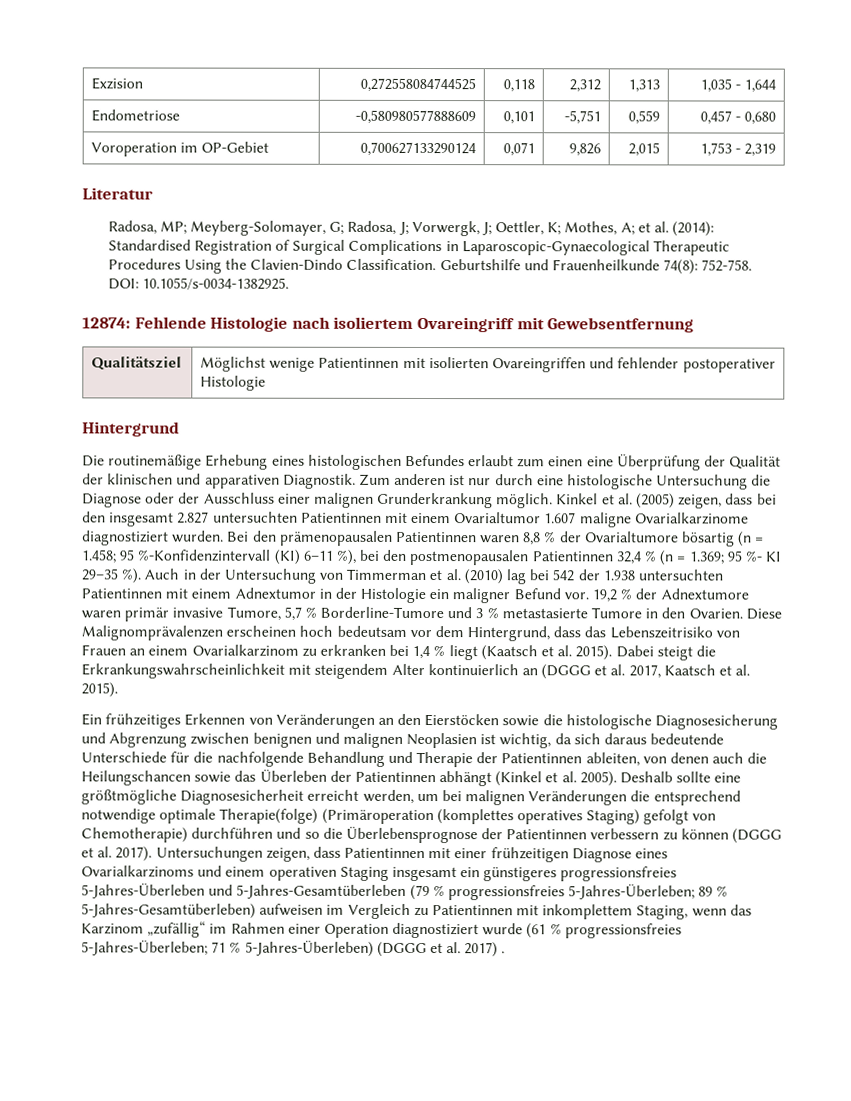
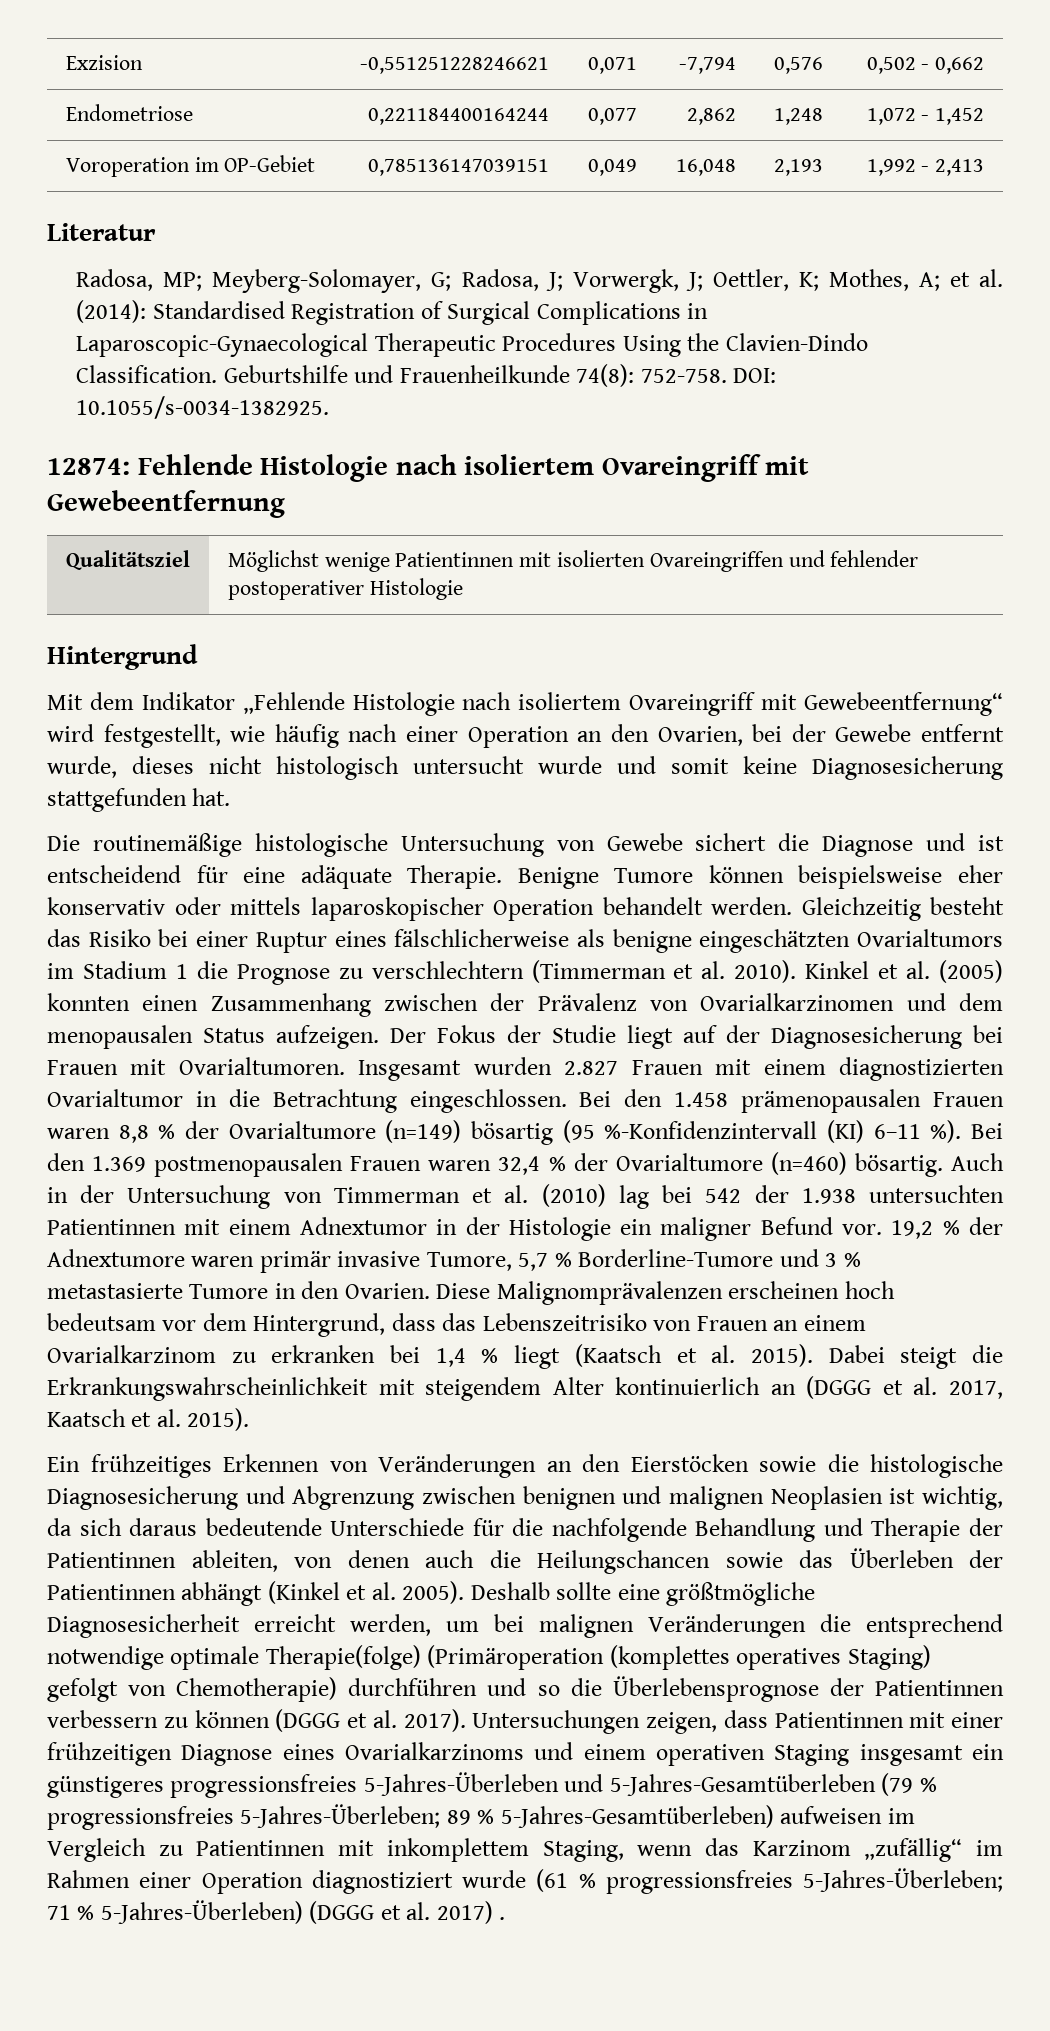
[359,77,476,93] [502,79,535,93] [568,79,601,93] [627,79,660,93] [699,78,776,93] [91,109,181,122] [354,109,476,125] [502,111,535,125] [563,110,601,125] [627,110,660,125] [699,110,776,125] [91,141,270,157] [359,141,476,157] [502,142,535,157] [568,143,601,157] [627,142,660,157] [699,142,776,157] 0,272558084744525 | 0,118 | 2,312 | 1,313 | 1,035 - 1,644 // Endometriose | -0,580980577888609 | 0,101 | -5,751 | 0,559 | 0,457 - 0,680 // Voroperation im OP-Gebiet | 0,700627133290124 | 0,071 | 9,826 | 2,015 | 1,753 - 2,319 -> [360,57,550,74] [588,57,638,74] [679,57,737,74] [774,57,824,74] [866,57,985,74] [65,104,193,121] [368,108,550,125] [588,108,638,125] [687,108,737,125] [774,108,824,125] [866,108,985,125] [65,155,316,177] [368,159,550,176] [588,159,638,176] [676,159,737,176] [774,159,824,176] [866,159,985,176] -0,551251228246621 | 0,071 | -7,794 | 0,576 | 0,502 - 0,662 // Endometriose | 0,221184400164244 | 0,077 | 2,862 | 1,248 | 1,072 - 1,452 // Voroperation im OP-Gebiet | 0,785136147039151 | 0,049 | 16,048 | 2,193 | 1,992 - 2,413
[547,317,695,333] Gewebsentfernung -> [47,490,285,518] Gewebeentfernung
[82,454,782,471] [82,473,772,490] [82,492,777,509] [82,511,749,528] [82,530,477,546] Die routinemäßige Erhebung eines histologischen Befundes erlaubt zum einen eine Überprüfung der Qualität der klinischen und apparativen Diagnostik. Zum anderen ist nur durch eine histologische Untersuchung die Diagnose oder der Ausschluss einer malignen Grunderkrankung möglich. Kinkel et al. (2005) zeigen, dass bei den insgesamt 2.827 untersuchten Patientinnen mit einem Ovarialtumor 1.607 maligne Ovarialkarzinome diagnostiziert wurden. Bei den prämenopausalen Patientinnen -> [47,692,1003,716] [47,724,1005,748] [47,756,1003,780] [47,788,231,812] [47,833,1004,857] [47,865,1003,889] [47,897,1004,921] [47,929,1004,953] [47,960,1004,985] [47,993,1003,1017] [47,1025,1003,1049] [47,1057,1005,1081] [47,1089,1005,1113] Mit dem Indikator „Fehlende Histologie nach isoliertem Ovareingriff mit Gewebeentfernung“ wird festgestellt, wie häufig nach einer Operation an den Ovarien, bei der Gewebe entfernt wurde, dieses nicht histologisch untersucht wurde und somit keine Diagnosesicherung stattgefunden hat. // Die routinemäßige histologische Untersuchung von Gewebe sichert die Diagnose und ist entscheidend für eine adäquate Therapie. Benigne Tumore können beispielsweise eher konservativ oder mittels laparoskopischer Operation behandelt werden. Gleichzeitig besteht das Risiko bei einer Ruptur eines fälschlicherweise als benigne eingeschätzten Ovarialtumors im Stadium 1 die Prognose zu verschlechtern (Timmerman et al. 2010). Kinkel et al. (2005) konnten einen Zusammenhang zwischen der Prävalenz von Ovarialkarzinomen und dem menopausalen Status aufzeigen. Der Fokus der Studie liegt auf der Diagnosesicherung bei Frauen mit Ovarialtumoren. Insgesamt wurden 2.827 Frauen mit einem diagnostizierten Ovarialtumor in die Betrachtung eingeschlossen. Bei den 1.458 prämenopausalen Frauen
[682,531,765,547] [81,549,782,566] [81,568,142,584] bösartig (n = 1.458; 95 %-Konfidenzintervall (KI) 6–11 %), bei den postmenopausalen Patientinnen 32,4 % (n = 1.369; 95 %- KI 29–35 %). -> [385,1120,1003,1145] [47,1152,943,1177] (n=149) bösartig (95 %-Konfidenzintervall (KI) 6–11 %). Bei den 1.369 postmenopausalen Frauen waren 32,4 % der Ovarialtumore (n=460) bösartig.

